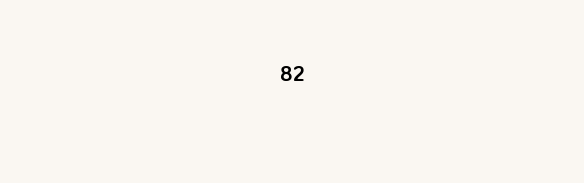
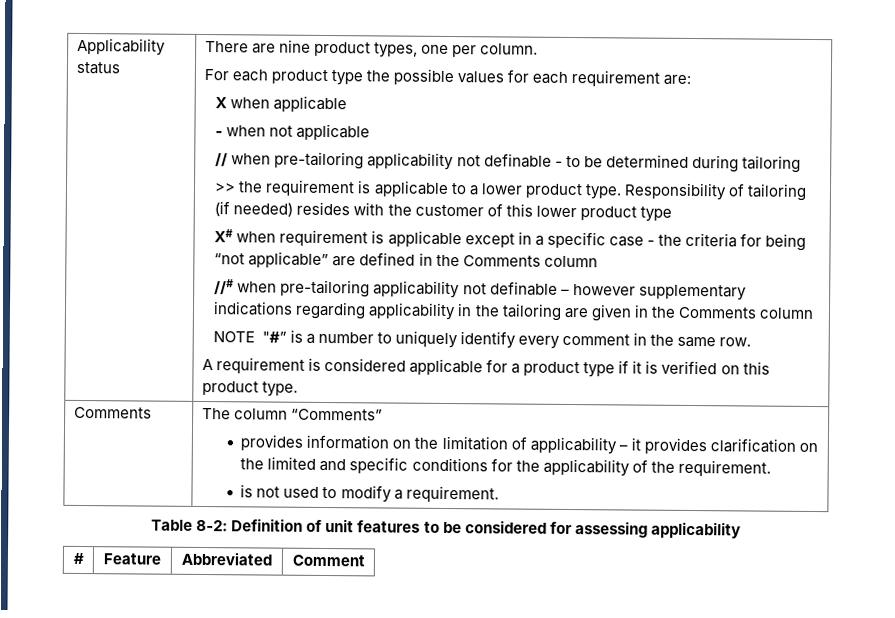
[279,66,305,81] 82 -> [76,37,166,56] [75,61,121,75] [204,39,539,58] [203,68,692,87] [215,95,348,113] [215,123,371,141] [215,151,801,173] [214,179,807,201] [214,201,672,222] [214,229,807,251] [214,251,598,269] [214,279,747,301] [213,301,814,322] [213,329,752,349] [201,357,770,378] [201,380,298,397] [73,406,152,419] [201,407,383,421] [240,434,818,455] [240,456,771,477] [240,484,499,503] [151,518,741,539] [72,552,84,565] [103,553,161,565] [181,551,272,566] [291,554,365,567] Applicability status | There are nine product types, one per column. // For each product type the possible values for each requirement are: // X when applicable // - when not applicable // // when pre-tailoring applicability not definable - to be determined during tailoring // >> the requirement is applicable to a lower product type. Responsibility of tailoring (if needed) resides with the customer of this lower product type // X# when requirement is applicable except in a specific case - the criteria for being “not applicable” are defined in the Comments column // //# when pre-tailoring applicability not definable – however supplementary indications regarding applicability in the tailoring are given in the Comments column // NOTE "#” is a number to uniquely identify every comment in the same row. // A requirement is considered applicable for a product type if it is verified on this product type. // Comments | The column “Comments” // provides information on the limitation of applicability – it provides clarification on the limited and specific conditions for the applicability of the requirement. // is not used to modify a requirement. // Table 8-2: Definition of unit features to be considered for assessing applicability // # | Feature | Abbreviated | Comment

